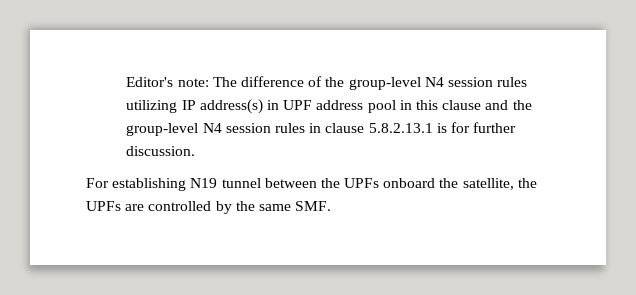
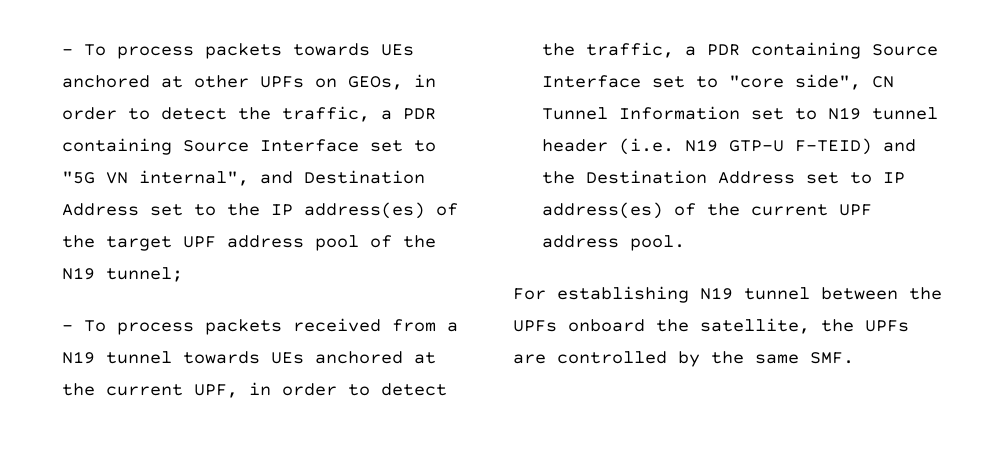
[126,76,528,90] [126,99,532,114] [126,122,517,136] [126,146,196,156] Editor's note: The difference of the group-level N4 session rules utilizing IP address(s) in UPF address pool in this clause and the group-level N4 session rules in clause 5.8.2.13.1 is for further discussion. -> [62,43,415,59] [62,74,437,90] [62,106,437,122] [62,138,437,155] [62,170,426,186] [62,202,459,219] [62,235,437,251] [62,267,184,282] [62,318,459,335] [62,351,437,364] [62,382,448,398] [542,42,939,59] [542,74,895,90] [542,106,939,120] [542,138,917,155] [542,170,906,184] [542,202,873,219] [542,235,686,251] - To process packets towards UEs anchored at other UPFs on GEOs, in order to detect the traffic, a PDR containing Source Interface set to "5G VN internal", and Destination Address set to the IP address(es) of the target UPF address pool of the N19 tunnel; // - To process packets received from a N19 tunnel towards UEs anchored at the current UPF, in order to detect the traffic, a PDR containing Source Interface set to "core side", CN Tunnel Information set to N19 tunnel header (i.e. N19 GTP-U F-TEID) and the Destination Address set to IP address(es) of the current UPF address pool.

